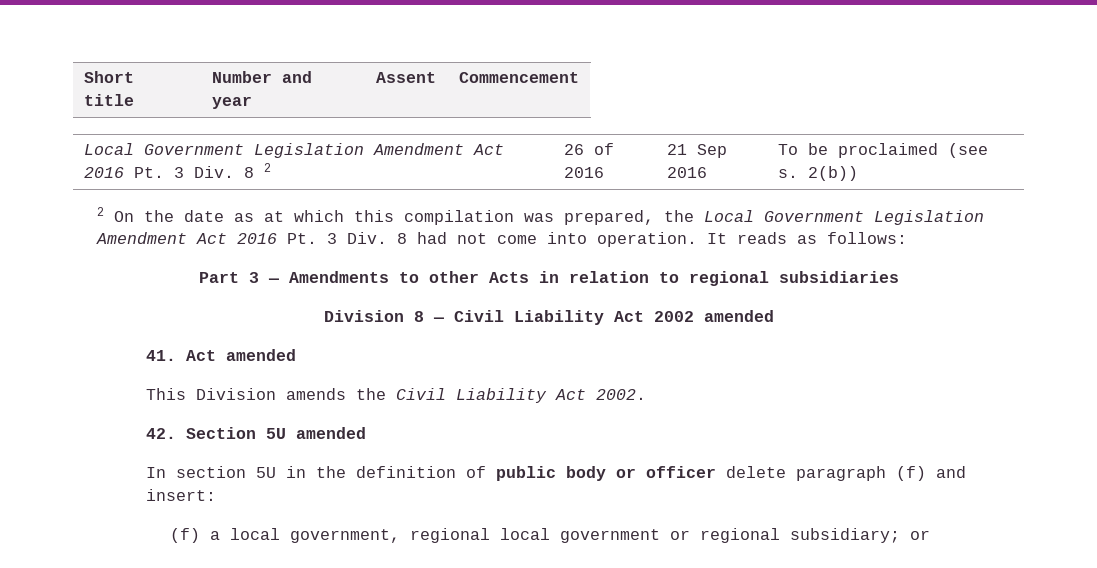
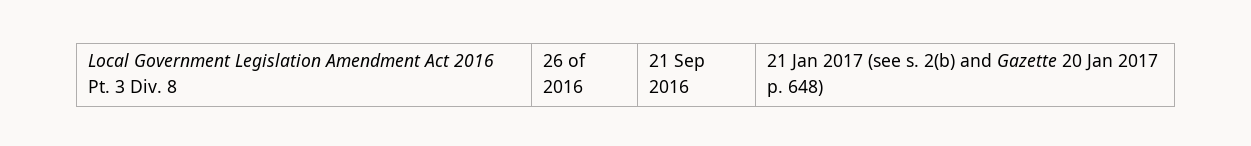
[83,71,134,83] [83,94,134,106] [211,71,312,83] [211,96,252,109] [375,72,436,83] [458,72,579,83] Short title | Number and year | Assent | Commencement // -> (88, 60) none
[263,163,271,172] 2 -> (178, 86) none
[777,143,988,158] [777,166,858,181] [97,207,985,225] [96,232,908,247] [198,271,899,286] [323,310,774,325] [145,349,296,361] [145,388,646,403] [145,427,366,439] [145,466,966,481] [145,489,216,501] [169,528,930,543] To be proclaimed (see s. 2(b)) // 2 On the date as at which this compilation was prepared, the Local Government Legislation Amendment Act 2016 Pt. 3 Div. 8 had not come into operation. It reads as follows: // Part 3 — Amendments to other Acts in relation to regional subsidiaries // Division 8 — Civil Liability Act 2002 amended // 41. Act amended // This Division amends the Civil Liability Act 2002. // 42. Section 5U amended // In section 5U in the definition of public body or officer delete paragraph (f) and insert: // (f) a local government, regional local government or regional subsidiary; or -> [767,53,1159,71] [767,80,824,97] 21 Jan 2017 (see s. 2(b) and Gazette 20 Jan 2017 p. 648)

